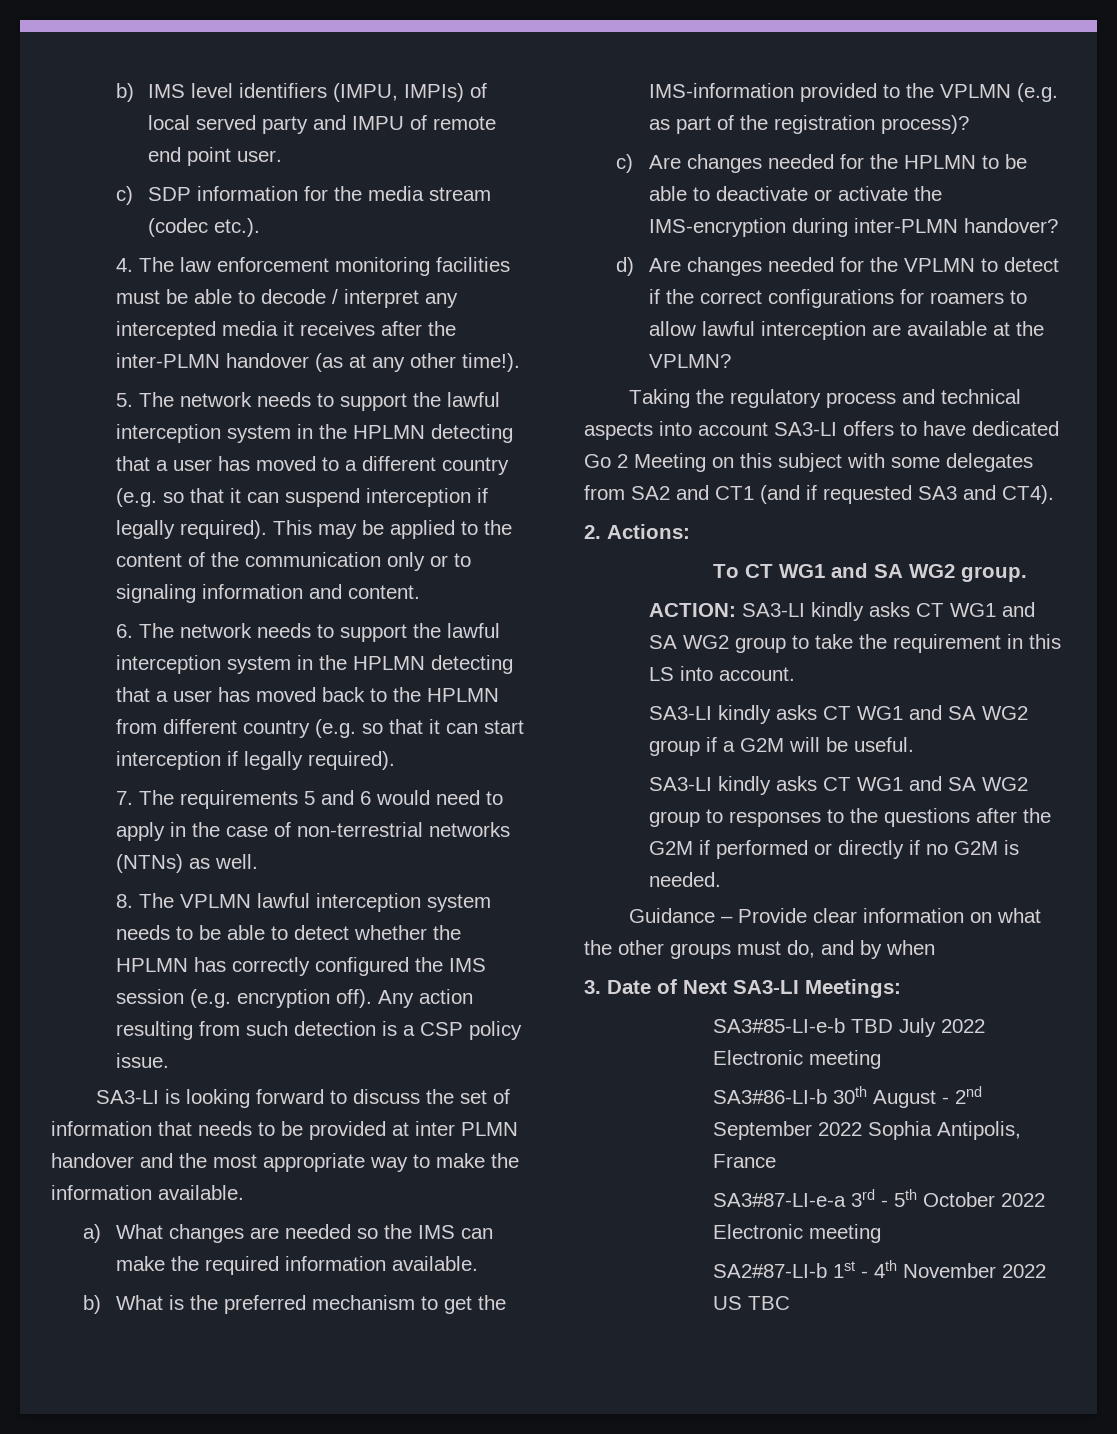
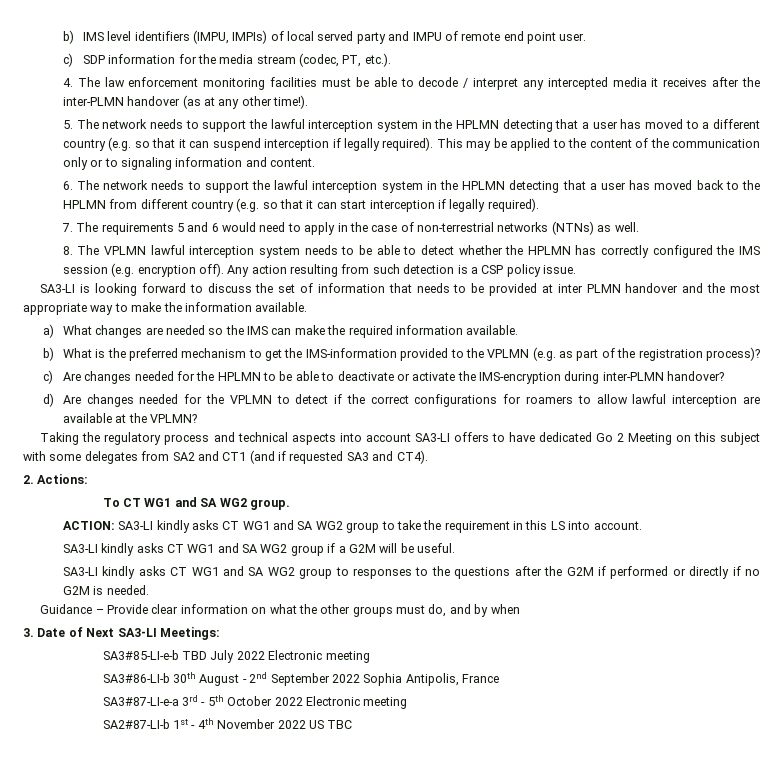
[147,218,208,237] (codec -> [299,53,362,67] (codec, PT,

